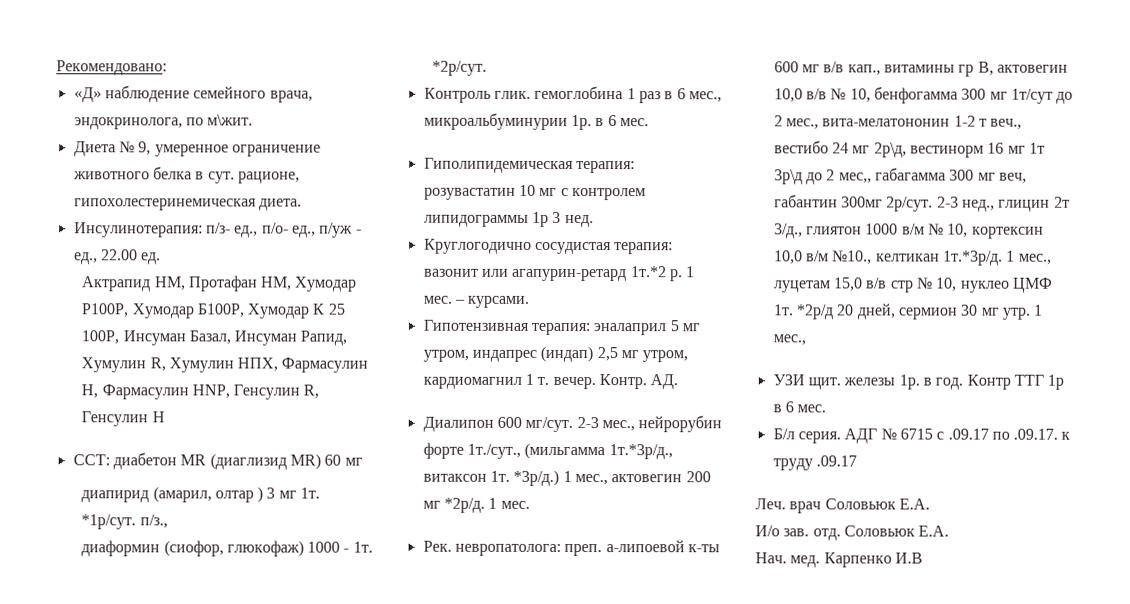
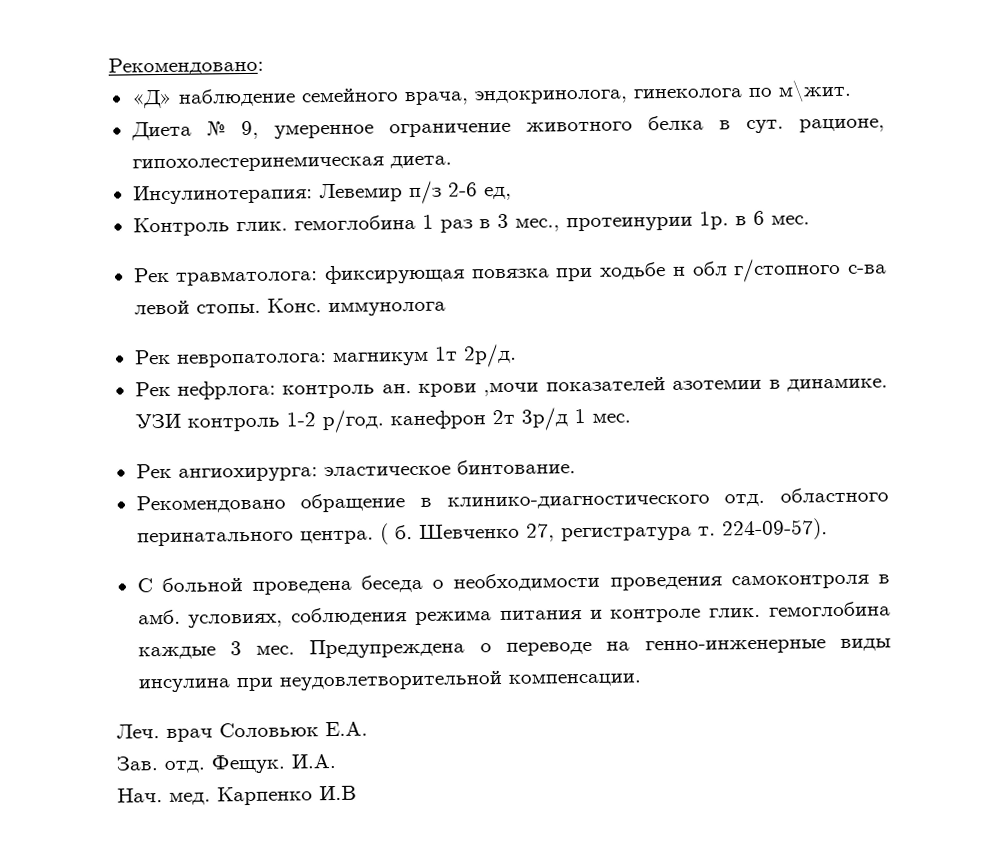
(183, 123) none -> [632,88,743,99] гинеколога
[205,222,362,238] [73,249,162,265] [82,275,358,292] [81,303,345,319] [81,330,348,346] [81,357,369,373] [81,384,320,400] [81,411,165,427] [72,452,363,470] [81,486,321,503] [81,514,168,530] [81,540,373,557] [432,60,488,76] п/з- ед., п/о- ед., п/уж - ед., 22.00 ед. // Актрапид НМ, Протафан НМ, Хумодар Р100Р, Хумодар Б100Р, Хумодар К 25 100Р, Инсуман Базал, Инсуман Рапид, Хумулин R, Хумулин НПХ, Фармасулин Н, Фармасулин НNР, Генсулин R, Генсулин Н // ССТ: диабетон МR (диаглизид МR) 60 мг // диапирид (амарил, олтар ) 3 мг 1т. *1р/сут. п/з., // диаформин (сиофор, глюкофаж) 1000 - 1т. *2р/сут. -> [318,180,512,205] Левемир п/з 2-6 ед,
[676,88,722,103] [423,112,568,131] 6 мес., микроальбуминурии -> [496,213,693,232] 3 мес., протеинурии
[423,157,635,174] [423,184,646,201] [423,211,594,228] [423,238,674,255] [423,266,696,282] [422,295,531,308] [422,319,700,336] [422,345,689,363] [422,373,679,390] [422,415,723,433] [422,442,673,460] [422,469,711,486] [422,497,530,513] [422,540,720,557] [773,61,1068,77] [773,86,1074,104] [773,115,1023,130] [773,140,1045,158] [773,167,1027,185] [773,194,1070,212] [773,223,1044,239] [773,250,1052,266] [773,277,1053,293] [772,303,1043,320] [772,334,806,346] [772,374,1065,390] [772,401,827,413] [772,428,1071,444] [772,455,857,471] Гиполипидемическая терапия: розувастатин 10 мг с контролем липидограммы 1р 3 нед. // Круглогодично сосудистая терапия: вазонит или агапурин-ретард 1т.*2 р. 1 мес. – курсами. // Гипотензивная терапия: эналаприл 5 мг утром, индапрес (индап) 2,5 мг утром, кардиомагнил 1 т. вечер. Контр. АД. // Диалипон 600 мг/сут. 2-3 мес., нейрорубин форте 1т./сут., (мильгамма 1т.*3р/д., витаксон 1т. *3р/д.) 1 мес., актовегин 200 мг *2р/д. 1 мес. // Рек. невропатолога: преп. а-липоевой к-ты 600 мг в/в кап., витамины гр В, актовегин 10,0 в/в № 10, бенфогамма 300 мг 1т/сут до 2 мес., вита-мелатононин 1-2 т веч., вестибо 24 мг 2р\д, вестинорм 16 мг 1т 3р\д до 2 мес,, габагамма 300 мг веч, габантин 300мг 2р/сут. 2-3 нед., глицин 2т 3/д., глиятон 1000 в/м № 10, кортексин 10,0 в/м №10., келтикан 1т.*3р/д. 1 мес., луцетам 15,0 в/в стр № 10, нуклео ЦМФ 1т. *2р/д 20 дней, сермион 30 мг утр. 1 мес., // УЗИ щит. железы 1р. в год. Контр ТТГ 1р в 6 мес. // Б/л серия. АДГ № 6715 с .09.17 по .09.17. к труду .09.17 -> [133,257,888,286] [133,298,446,317] [133,343,517,368] [134,376,888,400] [134,407,631,434] [135,459,576,482] [135,487,890,514] [136,518,828,547] [136,572,890,595] [137,601,891,628] [137,638,891,660] [137,670,642,693] Рек травматолога: фиксирующая повязка при ходьбе н обл г/стопного с-ва левой стопы. Конс. иммунолога // Рек невропатолога: магникум 1т 2р/д. // Рек нефрлога: контроль ан. крови ,мочи показателей азотемии в динамике. УЗИ контроль 1-2 р/год. канефрон 2т 3р/д 1 мес. // Рек ангиохирурга: эластическое бинтование. // Рекомендовано обращение в клинико-диагностического отд. областного перинатального центра. ( б. Шевченко 27, регистратура т. 224-09-57). // С больной проведена беседа о необходимости проведения самоконтроля в амб. условиях, соблюдения режима питания и контроле глик. гемоглобина каждые 3 мес. Предупреждена о переводе на генно-инженерные виды инсулина при неудовлетворительной компенсации.
[755,525,950,541] И/о зав. отд. Соловьюк Е.А. -> [116,753,336,774] Зав. отд. Фещук. И.А.

